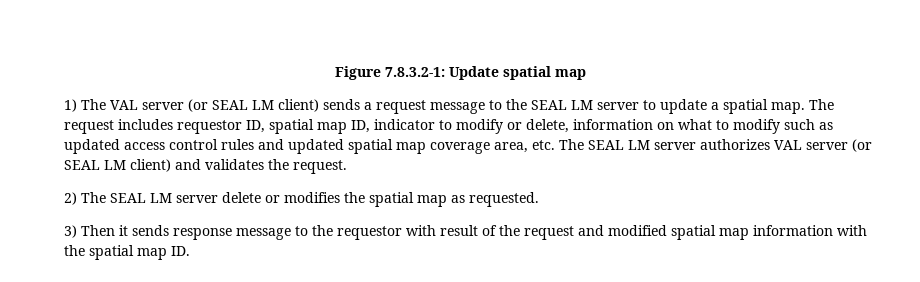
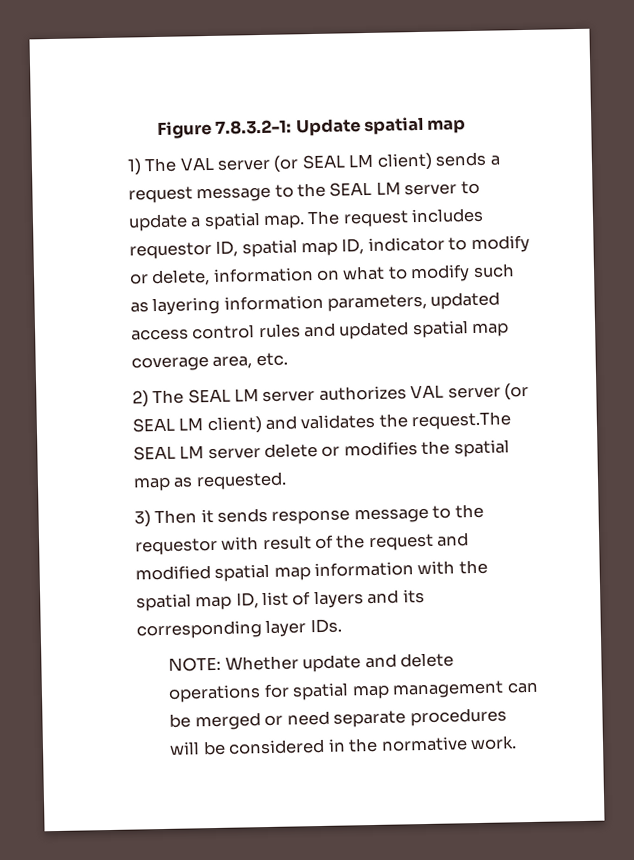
(833, 126) none -> [152,293,427,316] layering information parameters,
(555, 145) none -> [131,390,149,408] // 2)
[292,160,347,174] [63,192,106,205] request. // 2) The -> [411,411,513,431] request.The
[170,246,190,256] ID. -> [235,588,425,609] [135,618,342,640] [168,652,455,673] [168,680,539,703] [169,707,507,731] [169,735,517,756] ID, list of layers and its corresponding layer IDs. // NOTE: Whether update and delete operations for spatial map management can be merged or need separate procedures will be considered in the normative work.

